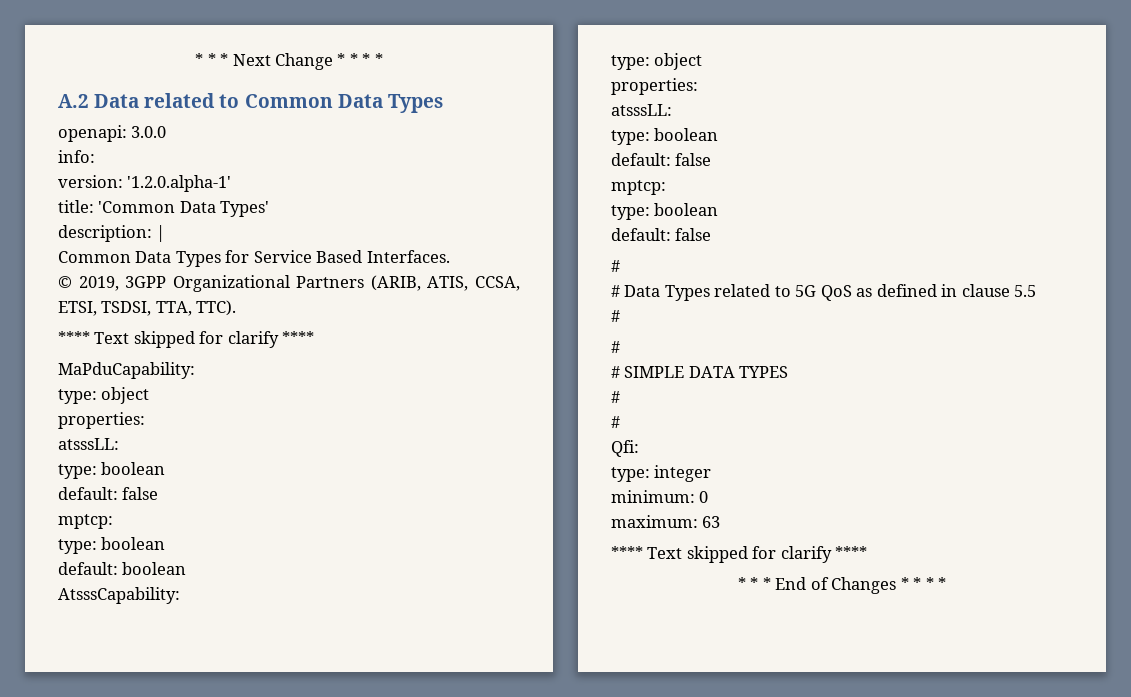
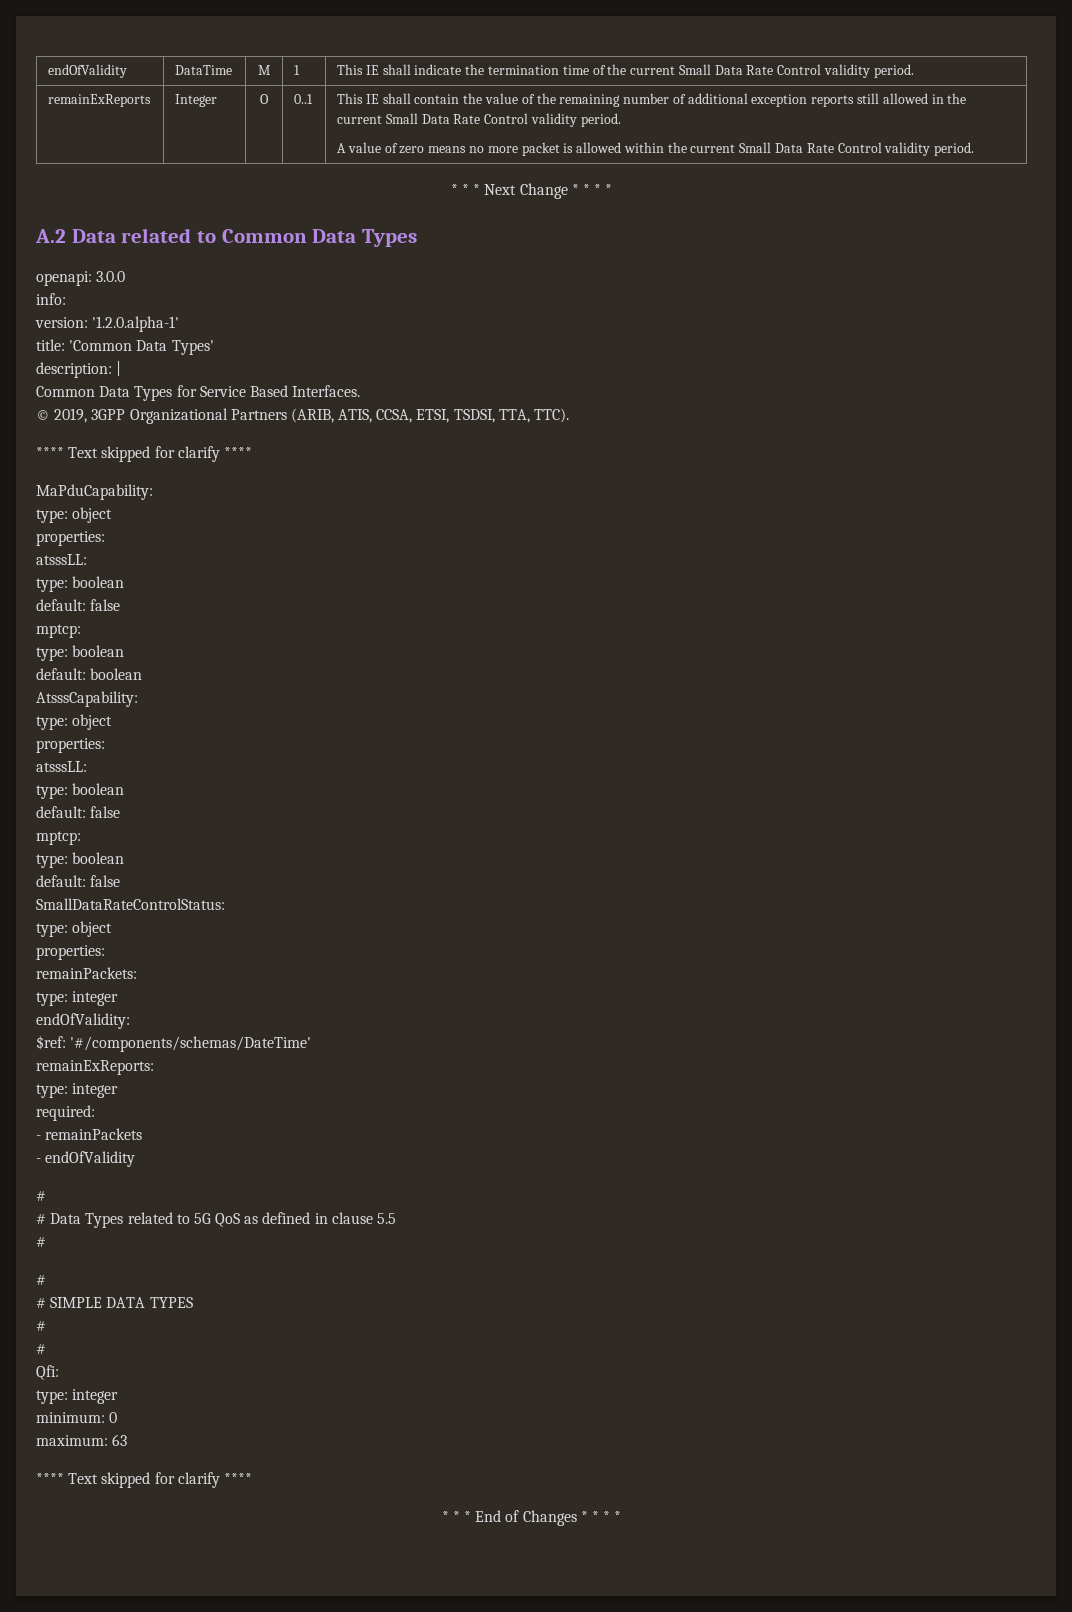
(195, 59) none -> [48,64,128,78] [175,65,233,75] [258,65,271,75] [294,65,301,75] [337,64,914,78] [48,94,152,107] [175,94,218,107] [260,94,269,104] [294,94,314,104] [337,93,967,107] [337,113,621,127] [337,142,975,156] endOfValidity | DataTime | M | 1 | This IE shall indicate the termination time of the current Small Data Rate Control validity period. // remainExReports | Integer | O | 0..1 | This IE shall contain the value of the remaining number of additional exception reports still allowed in the current Small Data Rate Control validity period. // A value of zero means no more packet is allowed within the current Small Data Rate Control validity period. //
(712, 234) none -> [36,898,225,910] [36,921,113,937] [36,945,105,960] [36,967,137,979] [36,991,119,1006] [36,1013,130,1029] [36,1035,312,1052] [36,1060,154,1075] [36,1083,119,1098] [36,1105,95,1121] [36,1128,143,1140] [36,1151,136,1167] // SmallDataRateControlStatus: // type: object // properties: // remainPackets: // type: integer // endOfValidity: // $ref: '#/components/schemas/DateTime' // remainExReports: // type: integer // required: // - remainPackets // - endOfValidity

